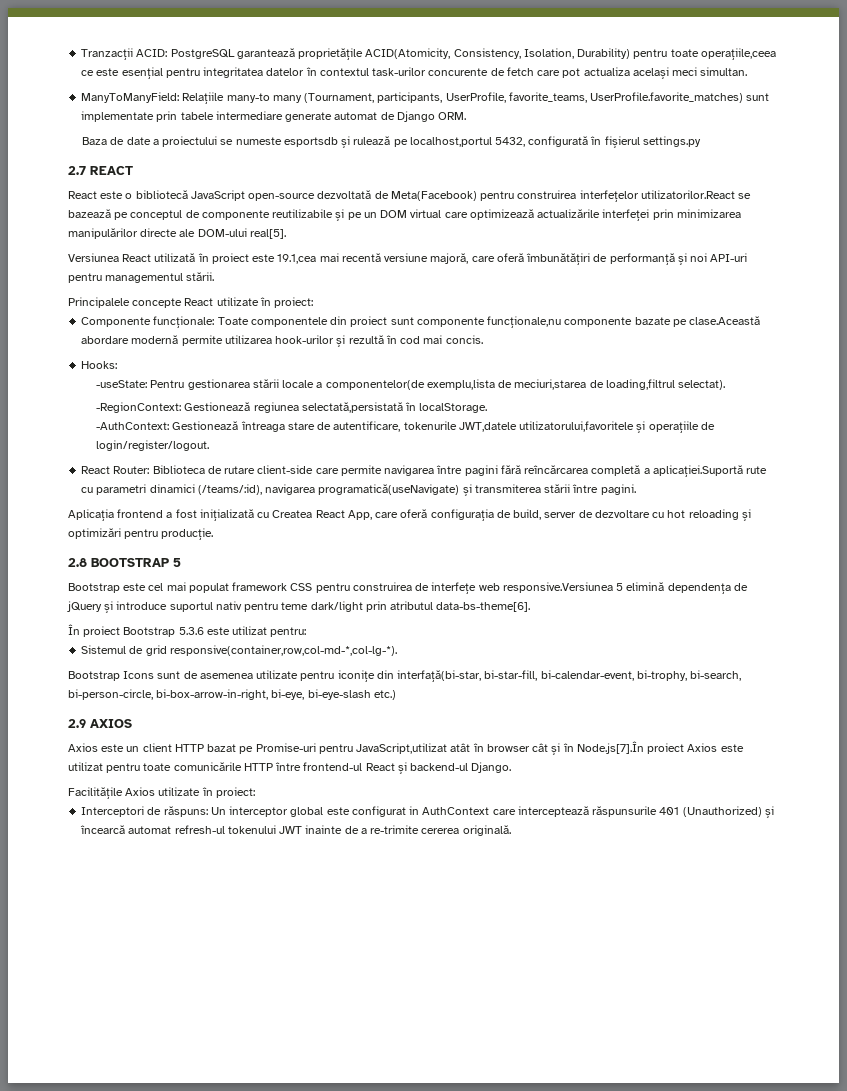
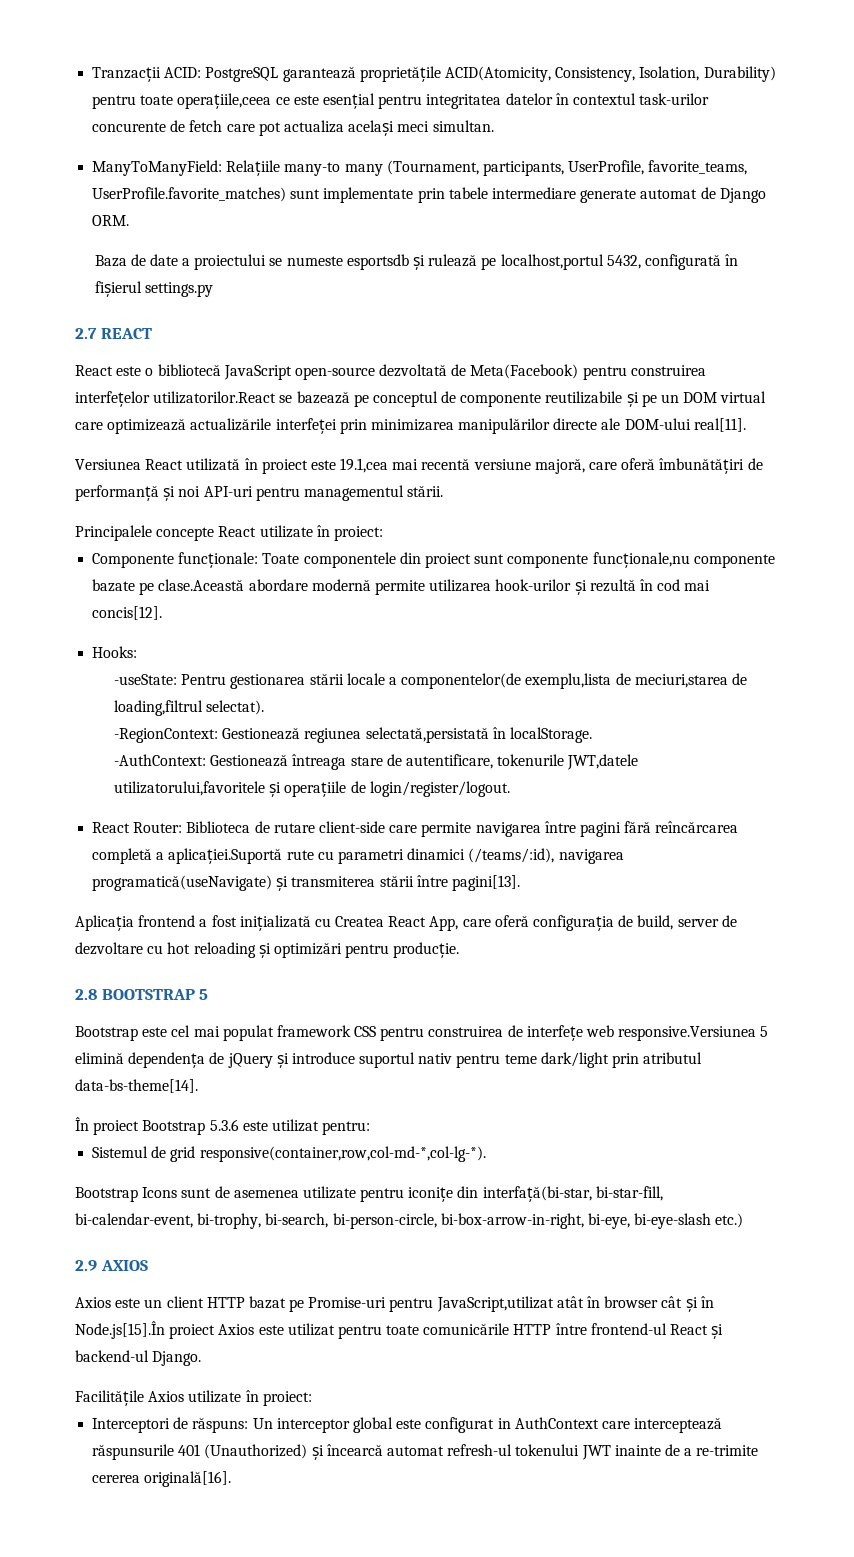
[249,229,286,239] real[5]. -> [693,418,746,432] real[11].
[445,335,483,344] concis. -> [92,606,163,620] concis[12].
[600,484,636,495] pagini. -> [451,875,520,891] pagini[13].
[436,602,531,612] data-bs-theme[6]. -> [75,1079,198,1093] data-bs-theme[14].
[576,741,644,754] Node.js[7].În -> [75,1321,165,1339] Node.js[15].În
[462,825,511,836] originală. -> [144,1471,232,1487] originală[16].

